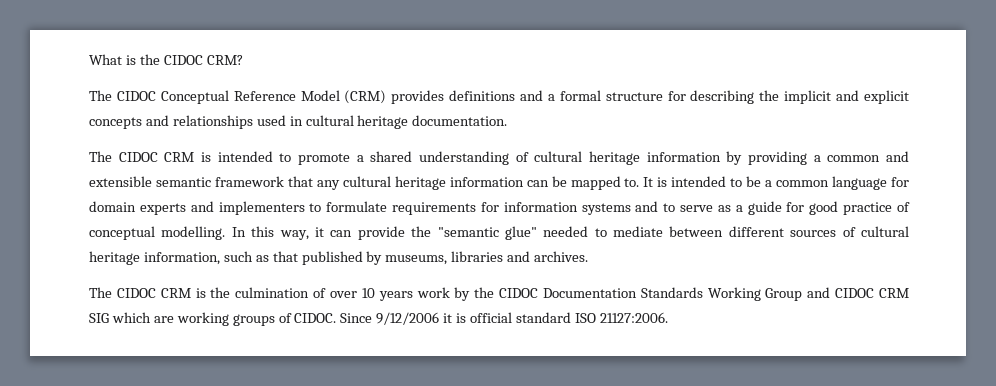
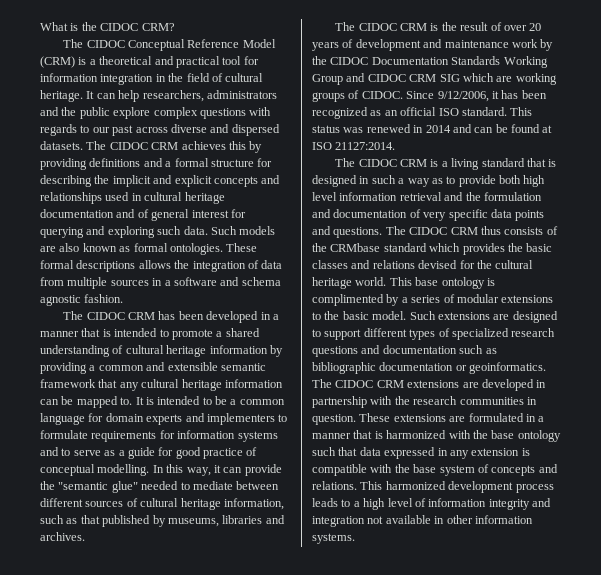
[391,90,445,104] provides -> [78,56,259,68] [40,73,264,85] [40,90,277,102] [40,107,272,119] [40,124,280,136] [40,141,263,153] [40,158,87,170] is a theoretical and practical tool for information integration in the field of cultural heritage. It can help researchers, administrators and the public explore complex questions with regards to our past across diverse and dispersed datasets. The CIDOC CRM achieves this by providing
[412,115,508,126] [89,151,195,162] documentation. // The CIDOC CRM -> [40,209,246,221] [40,226,276,238] [40,243,258,255] [40,260,283,272] [40,277,281,289] [40,294,124,306] [63,311,279,323] [40,328,101,337] documentation and of general interest for querying and exploring such data. Such models are also known as formal ontologies. These formal descriptions allows the integration of data from multiple sources in a software and schema agnostic fashion. // The CIDOC CRM has been developed in a manner that
[235,287,310,298] culmination -> [460,22,489,31] result
[361,288,413,301] 10 years -> [529,23,542,31] [312,39,509,51] 20 years of development and maintenance
[376,312,668,325] 9/12/2006 it is official standard ISO 21127:2006. -> [437,90,547,102] [312,107,533,119] [312,124,553,133] [312,142,396,150] [335,158,557,170] [312,175,546,187] [312,192,542,201] [312,209,545,221] [312,226,558,238] [312,243,553,255] [312,260,534,269] [312,277,495,289] [312,294,554,306] [312,311,558,323] [312,328,556,340] [312,345,497,357] [312,362,547,374] [312,379,547,391] [312,396,537,408] [312,413,545,425] [312,430,561,442] [312,447,530,459] [312,464,558,476] [312,481,554,493] [312,498,551,510] [312,515,533,527] [312,533,355,544] 9/12/2006, it has been recognized as an official ISO standard. This status was renewed in 2014 and can be found at ISO 21127:2014. // The CIDOC CRM is a living standard that is designed in such a way as to provide both high level information retrieval and the formulation and documentation of very specific data points and questions. The CIDOC CRM thus consists of the CRMbase standard which provides the basic classes and relations devised for the cultural heritage world. This base ontology is complimented by a series of modular extensions to the basic model. Such extensions are designed to support different types of specialized research questions and documentation such as bibliographic documentation or geoinformatics. The CIDOC CRM extensions are developed in partnership with the research communities in question. These extensions are formulated in a manner that is harmonized with the base ontology such that data expressed in any extension is compatible with the base system of concepts and relations. This harmonized development process leads to a high level of information integrity and integration not available in other information systems.

